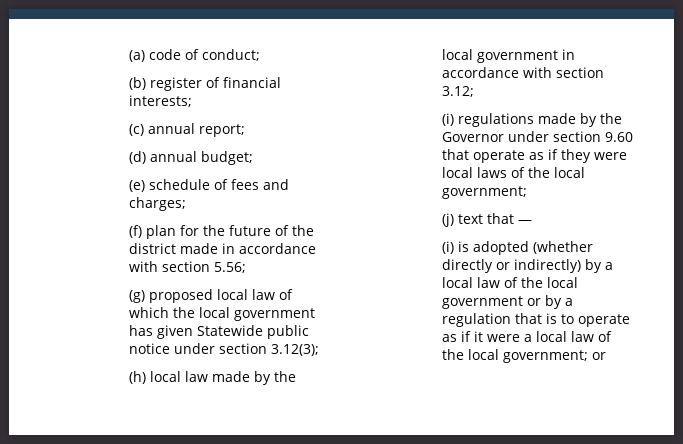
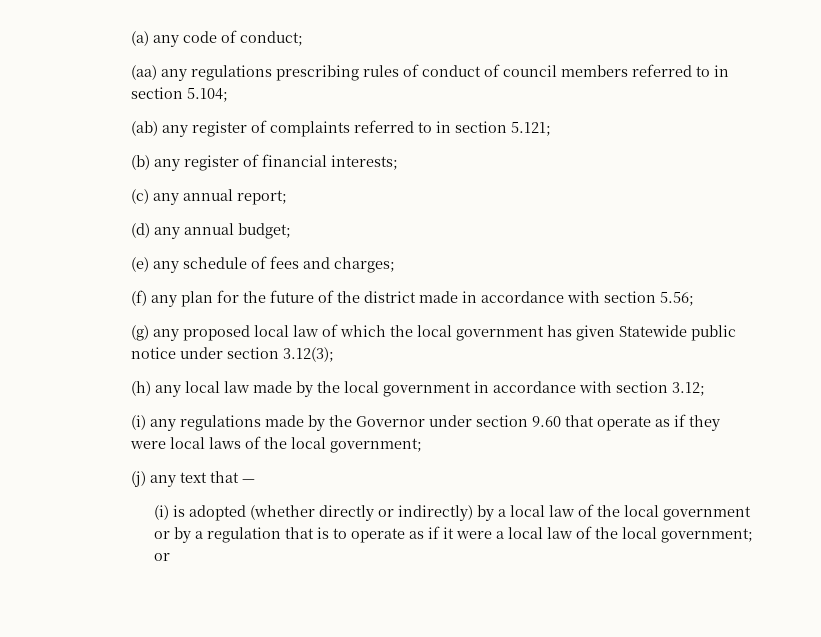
(145, 56) none -> [153,35,180,47] any
(260, 55) none -> [131,64,730,81] [131,87,229,102] [131,120,552,137] // (aa) any regulations prescribing rules of conduct of council members referred to in section 5.104; // (ab) any register of complaints referred to in section 5.121;
(146, 83) none -> [154,159,181,171] any
(144, 130) none -> [153,193,180,205] any
(146, 157) none -> [154,227,181,239] any
(145, 186) none -> [153,261,180,273] any
(142, 231) none -> [151,295,178,307] any
(145, 296) none -> [153,329,180,341] any
(146, 377) none -> [155,385,182,397] any
(454, 119) none -> [150,419,177,431] any
(454, 220) none -> [150,475,177,487] any

